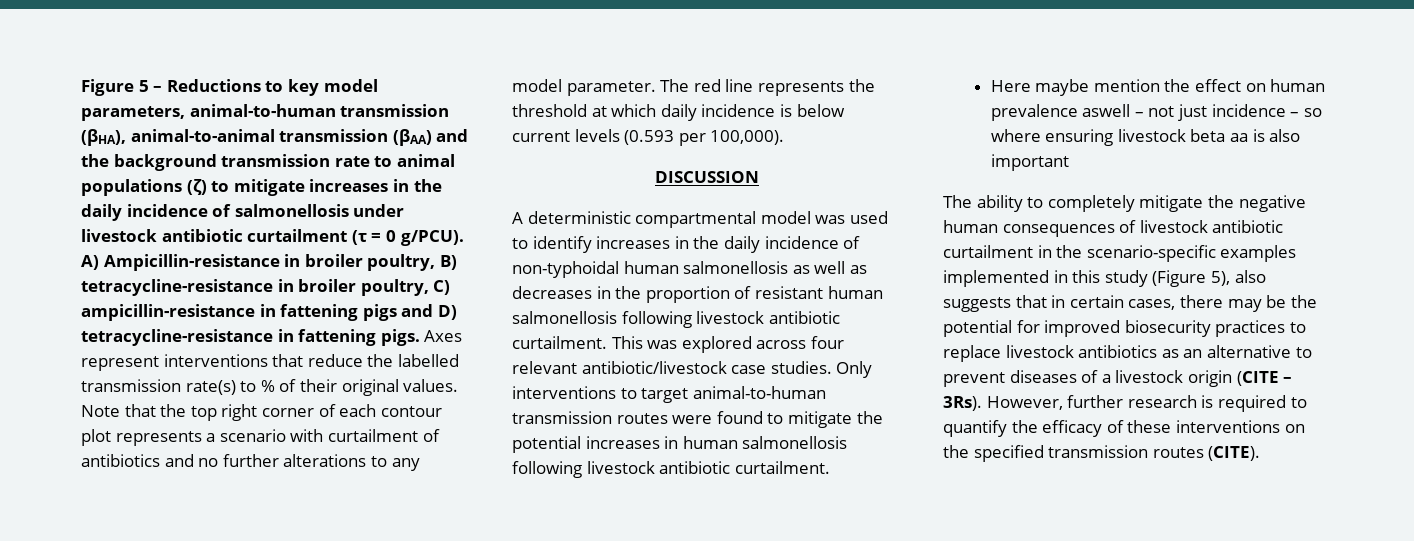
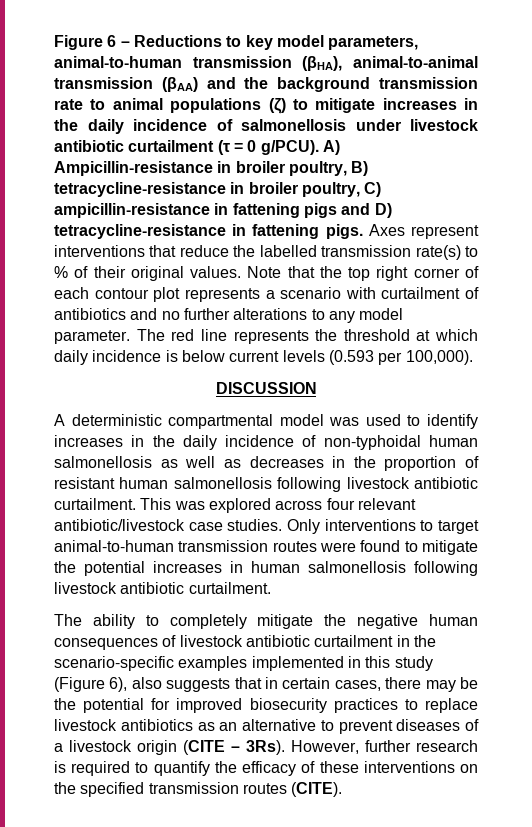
[138,80,149,92] 5 -> [107,35,117,47] 6
[990,79,1326,96] [990,104,1322,121] [990,129,1301,146] [990,154,1069,171] // Here maybe mention the effect on human prevalence aswell – not just incidence – so where ensuring livestock beta aa is also important -> (271, 588) none
[1210,271,1230,286] 5), -> [109,677,128,692] 6),

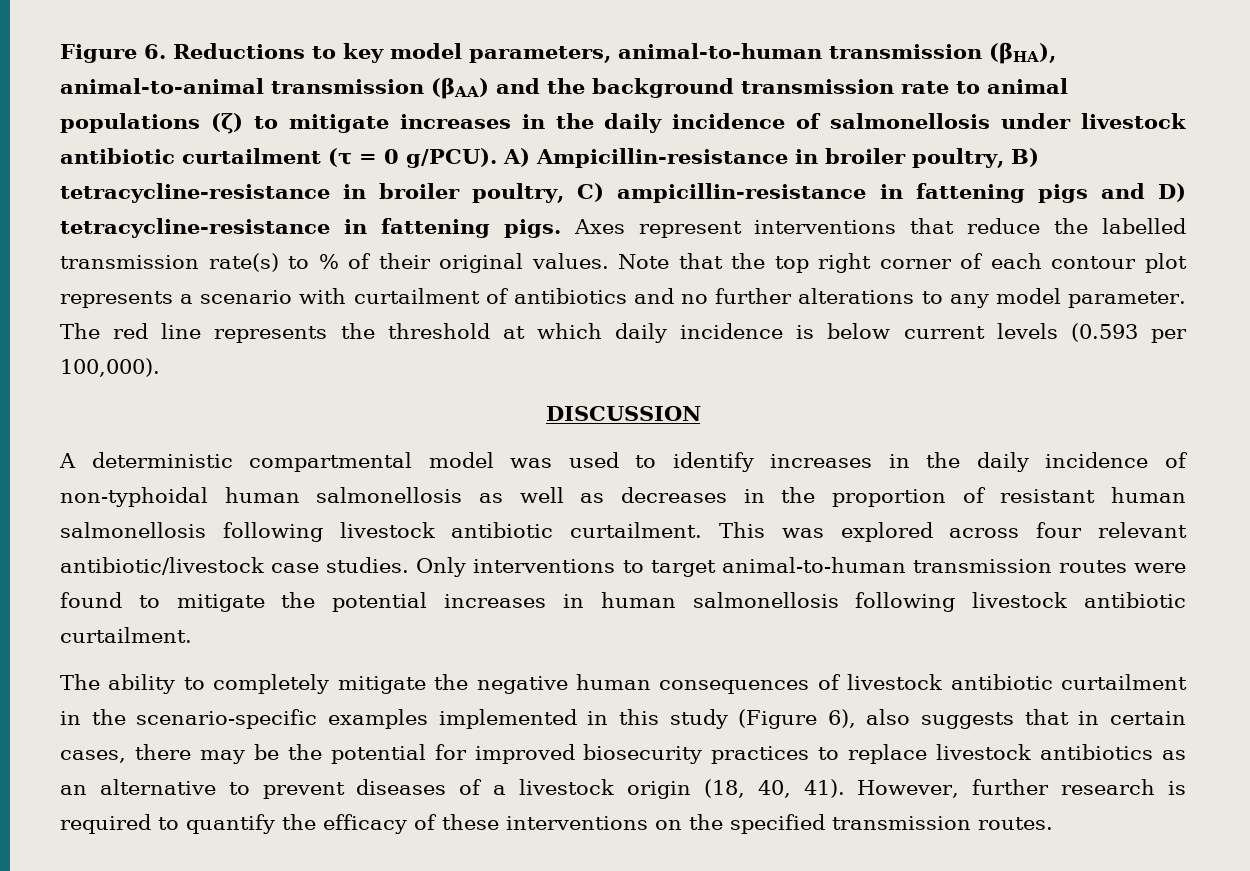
[107,35,130,47] 6 – -> [144,44,166,59] 6.
[183,740,285,755] (CITE – 3Rs). -> [703,779,845,798] (18, 40, 41).
[242,782,343,797] routes (CITE). -> [978,817,1053,830] routes.

